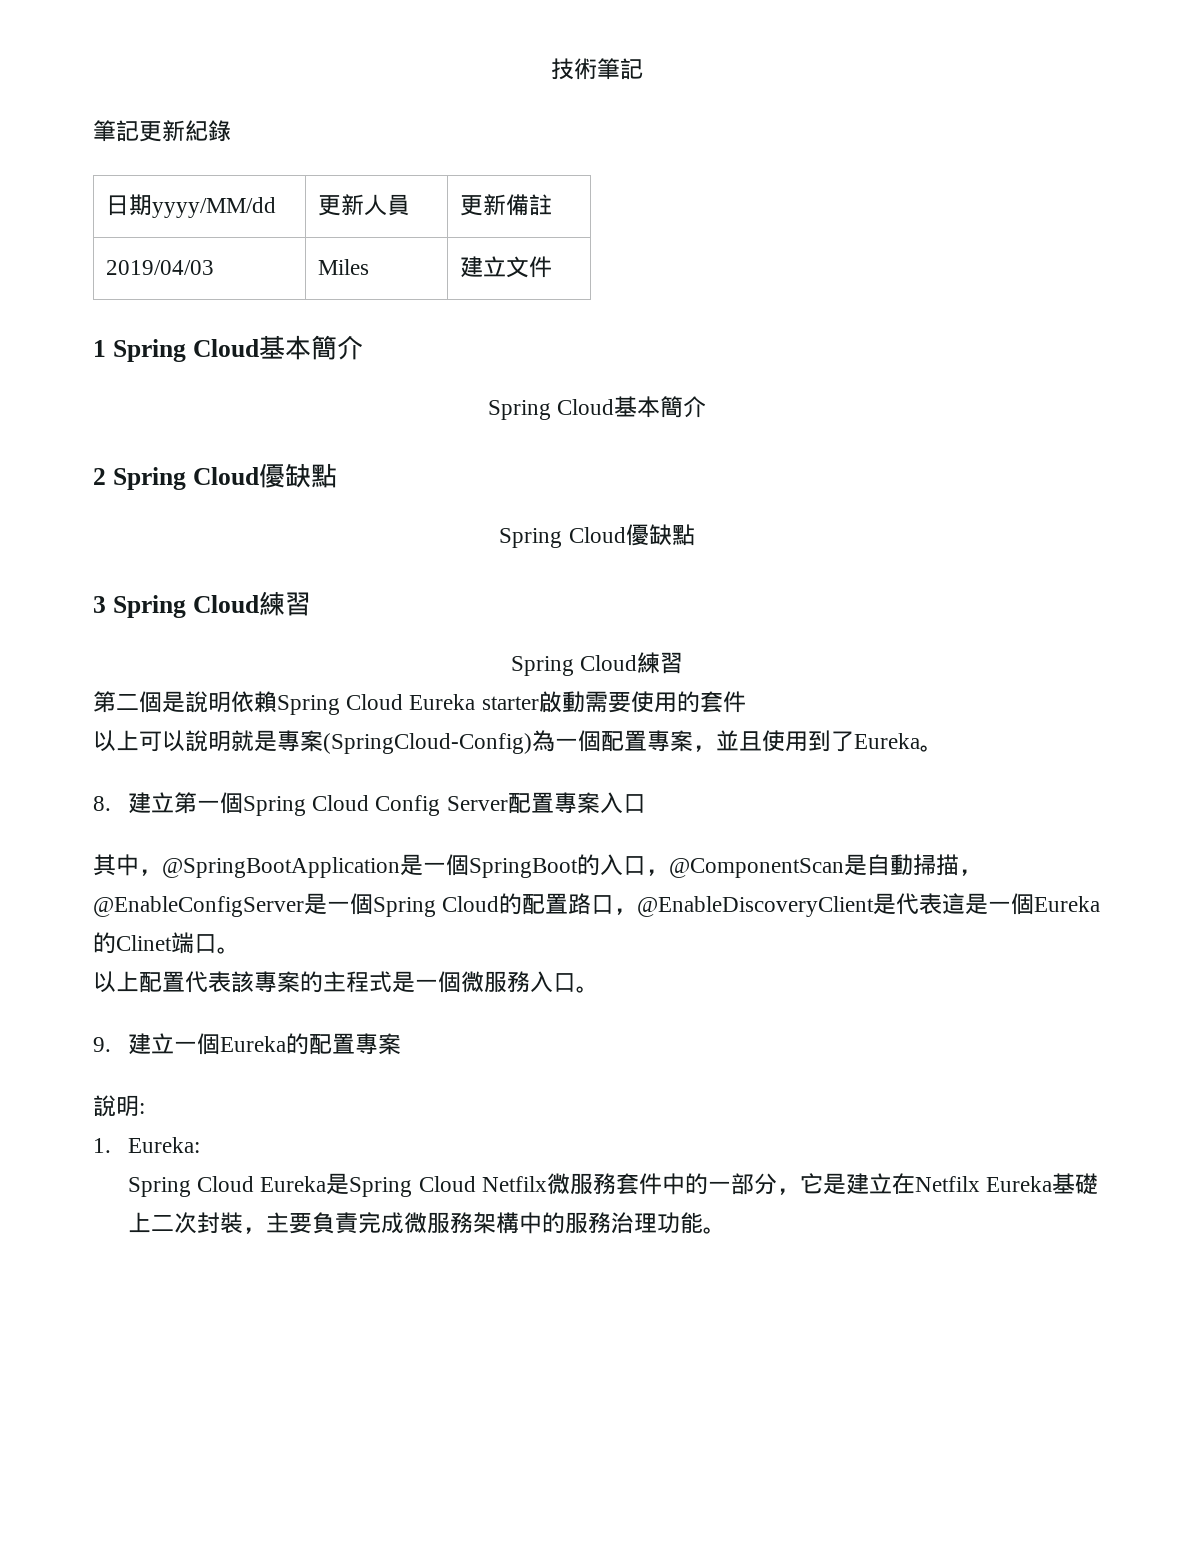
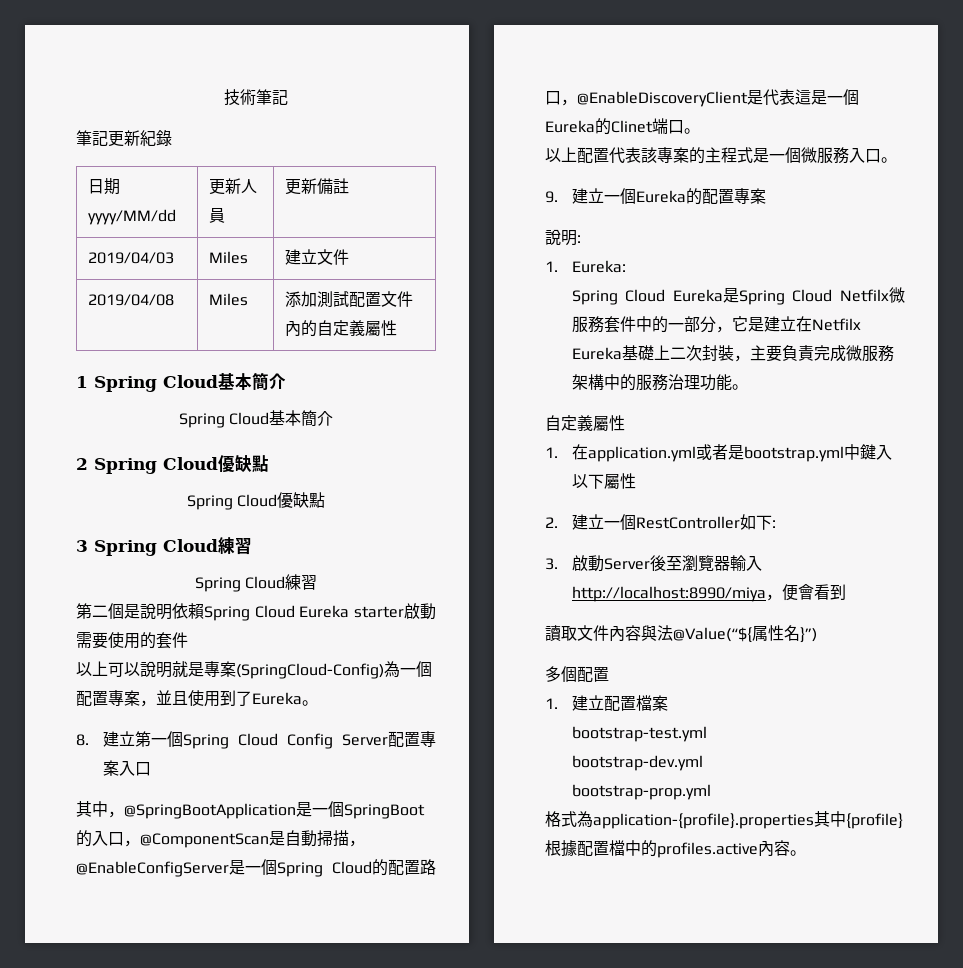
(552, 267) none -> [87,294,174,306] [208,293,248,306] [284,291,413,308] [284,320,397,337] // 2019/04/08 | Miles | 添加測試配置文件內的自定義屬性
(726, 1230) none -> [545,415,625,431] [545,444,892,462] [571,473,636,489] [545,514,776,530] [545,555,762,572] [571,584,846,602] [545,625,817,643] [545,666,609,682] [545,695,668,711] [571,726,707,742] [571,755,703,771] [571,784,711,800] [545,811,903,829] [545,840,806,858] // 自定義屬性 // 1.在application.yml或者是bootstrap.yml中鍵入以下屬性 // 2.建立一個RestController如下: // 3.啟動Server後至瀏覽器輸入http://localhost:8990/miya，便會看到 // 讀取文件內容與法@Value(“${属性名}”) // 多個配置 // 1.建立配置檔案 // bootstrap-test.yml // bootstrap-dev.yml // bootstrap-prop.yml // 格式為application-{profile}.properties其中{profile}根據配置檔中的profiles.active內容。

